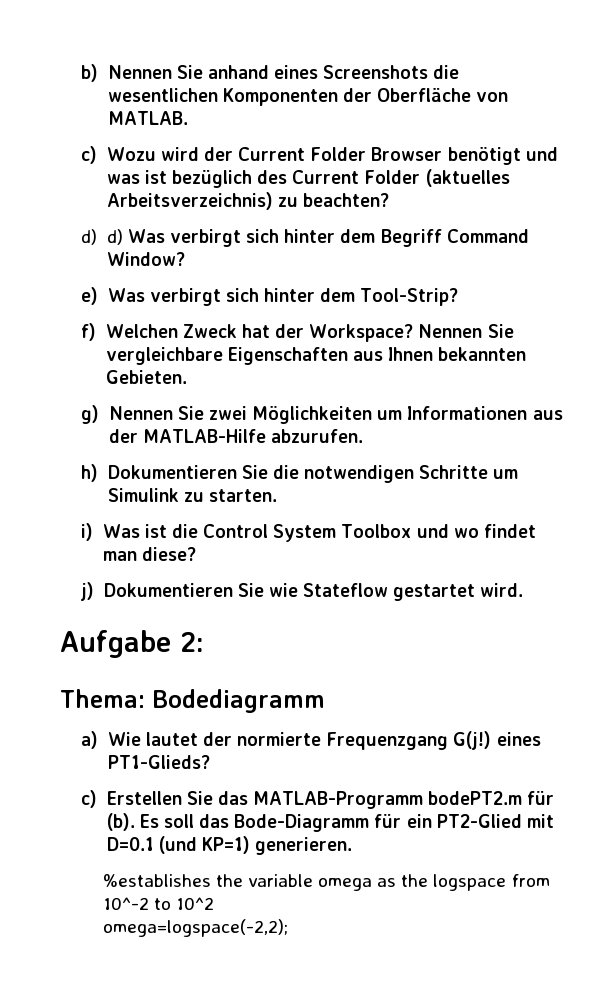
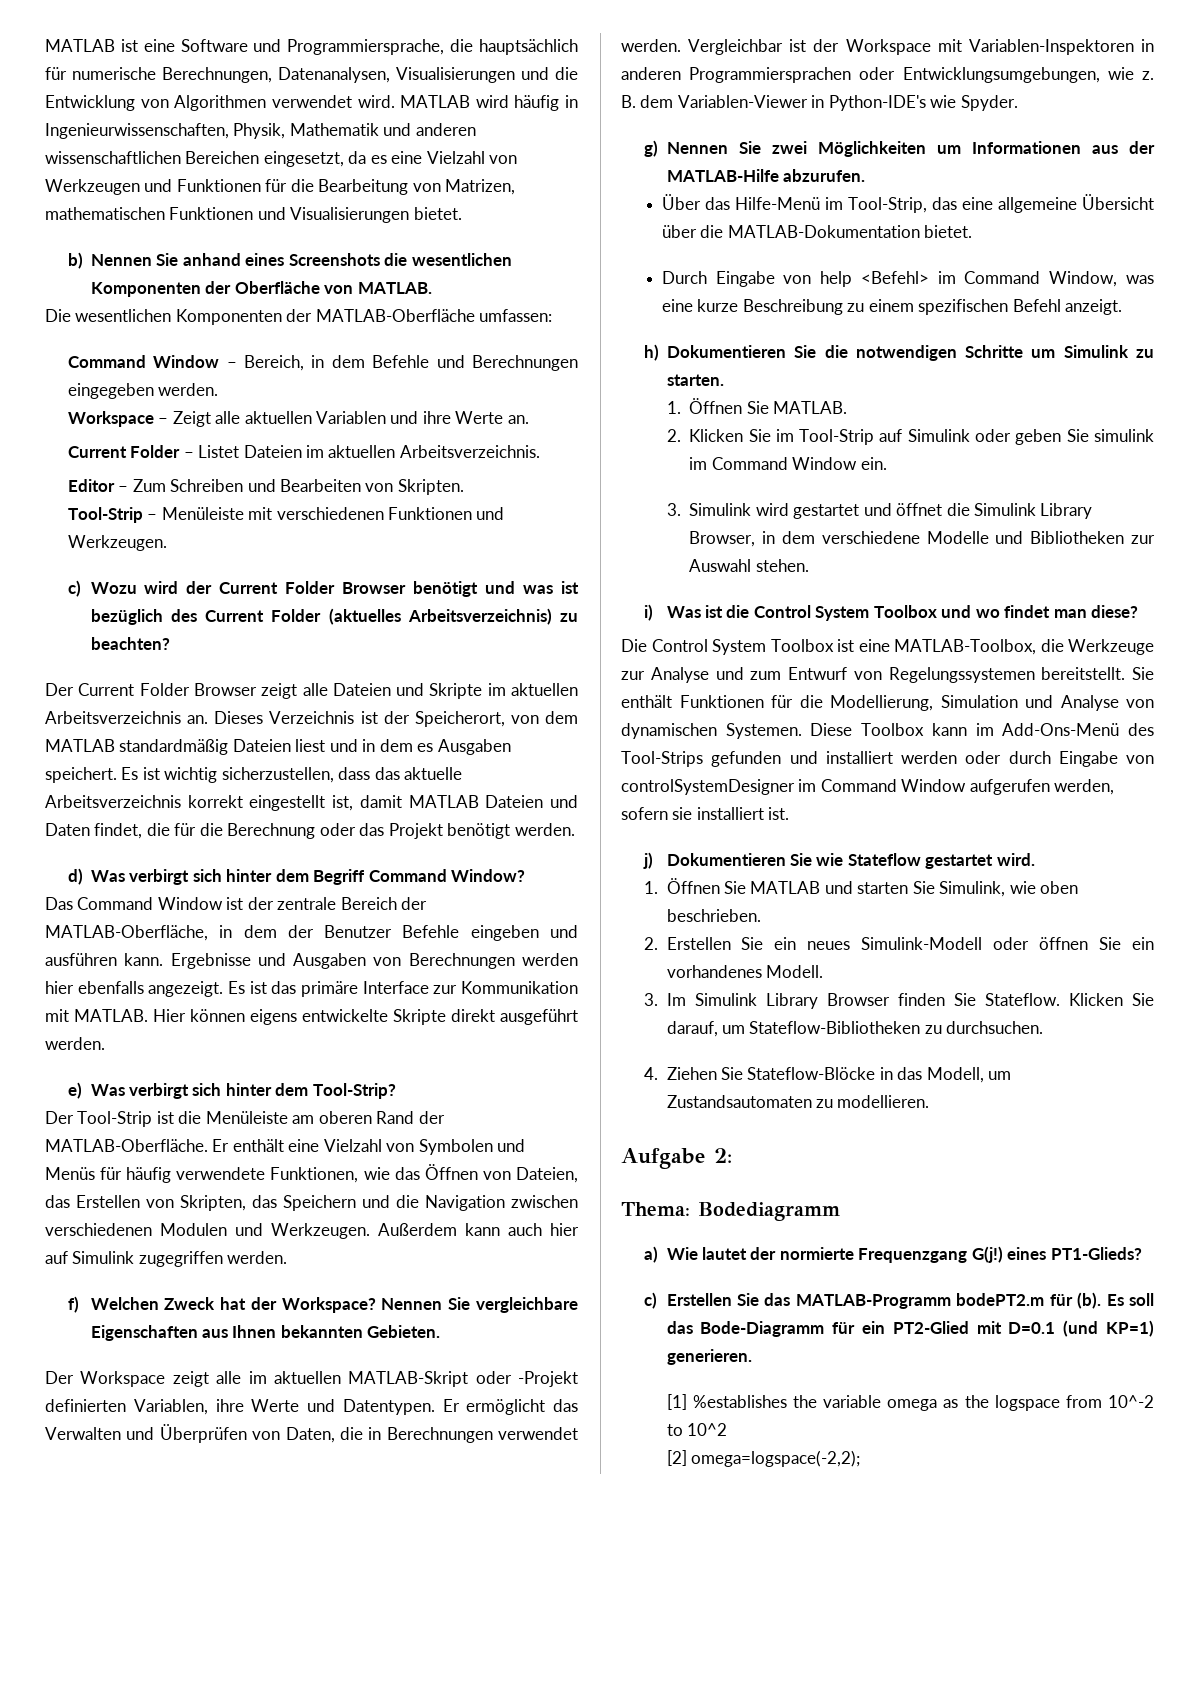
(81, 73) none -> [45,39,579,55] [45,67,578,83] [45,95,578,111] [45,123,476,139] [45,151,518,167] [45,179,516,195] [45,207,462,223] MATLAB ist eine Software und Programmiersprache, die hauptsächlich für numerische Berechnungen, Datenanalysen, Visualisierungen und die Entwicklung von Algorithmen verwendet wird. MATLAB wird häufig in Ingenieurwissenschaften, Physik, Mathematik und anderen wissenschaftlichen Bereichen eingesetzt, da es eine Vielzahl von Werkzeugen und Funktionen für die Bearbeitung von Matrizen, mathematischen Funktionen und Visualisierungen bietet. //
(188, 118) none -> [45,309,553,325] [67,355,578,371] [67,383,219,399] [67,411,529,427] [67,445,540,458] [67,479,464,495] [67,507,505,523] [67,535,167,551] // Die wesentlichen Komponenten der MATLAB-Oberfläche umfassen: // Command Window – Bereich, in dem Befehle und Berechnungen eingegeben werden. // Workspace – Zeigt alle aktuellen Variablen und ihre Werte an. // Current Folder – Listet Dateien im aktuellen Arbeitsverzeichnis. // Editor – Zum Schreiben und Bearbeiten von Skripten. // Tool-Strip – Menüleiste mit verschiedenen Funktionen und Werkzeugen.
[81,229,123,245] // d) d) -> [45,683,579,699] [45,711,578,727] [45,739,511,755] [45,767,463,783] [45,795,578,811] [45,823,575,839] [67,868,83,885] // Der Current Folder Browser zeigt alle Dateien und Skripte im aktuellen Arbeitsverzeichnis an. Dieses Verzeichnis ist der Speicherort, von dem MATLAB standardmäßig Dateien liest und in dem es Ausgaben speichert. Es ist wichtig sicherzustellen, dass das aktuelle Arbeitsverzeichnis korrekt eingestellt ist, damit MATLAB Dateien und Daten findet, die für die Berechnung oder das Projekt benötigt werden. // d)
(185, 259) none -> [45,897,428,910] [45,925,578,941] [45,953,578,969] [45,981,578,997] [45,1009,578,1025] [45,1037,105,1050] // Das Command Window ist der zentrale Bereich der MATLAB-Oberfläche, in dem der Benutzer Befehle eingeben und ausführen kann. Ergebnisse und Ausgaben von Berechnungen werden hier ebenfalls angezeigt. Es ist das primäre Interface zur Kommunikation mit MATLAB. Hier können eigens entwickelte Skripte direkt ausgeführt werden.
(459, 297) none -> [45,1111,445,1127] [45,1139,526,1155] [45,1164,578,1183] [45,1195,578,1211] [45,1223,579,1239] [45,1251,288,1267] // Der Tool-Strip ist die Menüleiste am oberen Rand der MATLAB-Oberfläche. Er enthält eine Vielzahl von Symbolen und Menüs für häufig verwendete Funktionen, wie das Öffnen von Dateien, das Erstellen von Skripten, das Speichern und die Navigation zwischen verschiedenen Modulen und Werkzeugen. Außerdem kann auch hier auf Simulink zugegriffen werden.
(187, 377) none -> [45,1371,578,1387] [45,1399,578,1415] [45,1424,578,1443] [621,39,1154,55] [621,67,1154,83] [621,95,1018,111] // Der Workspace zeigt alle im aktuellen MATLAB-Skript oder -Projekt definierten Variablen, ihre Werte und Datentypen. Er ermöglicht das Verwalten und Überprüfen von Daten, die in Berechnungen verwendet werden. Vergleichbar ist der Workspace mit Variablen-Inspektoren in anderen Programmiersprachen oder Entwicklungsumgebungen, wie z. B. dem Variablen-Viewer in Python-IDE's wie Spyder.
(364, 436) none -> [661,194,1154,213] [661,225,973,238] [661,271,1154,287] [661,299,1123,315] // Über das Hilfe-Menü im Tool-Strip, das eine allgemeine Übersicht über die MATLAB-Dokumentation bietet. // Durch Eingabe von help <Befehl> im Command Window, was eine kurze Beschreibung zu einem spezifischen Befehl anzeigt.
(278, 495) none -> [666,398,848,414] [666,429,1154,445] [689,457,887,470] [666,503,1093,519] [689,531,1155,547] [689,559,809,572] // 1. Öffnen Sie MATLAB. // 2. Klicken Sie im Tool-Strip auf Simulink oder geben Sie simulink im Command Window ein. // 3. Simulink wird gestartet und öffnet die Simulink Library Browser, in dem verschiedene Modelle und Bibliotheken zur Auswahl stehen.
(196, 554) none -> [621,639,1154,655] [621,667,1154,683] [621,695,1154,711] [621,723,1154,739] [621,751,1154,767] [621,779,1115,795] [621,807,790,820] // Die Control System Toolbox ist eine MATLAB-Toolbox, die Werkzeuge zur Analyse und zum Entwurf von Regelungssystemen bereitstellt. Sie enthält Funktionen für die Modellierung, Simulation und Analyse von dynamischen Systemen. Diese Toolbox kann im Add-Ons-Menü des Tool-Strips gefunden und installiert werden oder durch Eingabe von controlSystemDesigner im Command Window aufgerufen werden, sofern sie installiert ist.
(524, 590) none -> [643,878,1079,897] [666,909,761,922] [643,937,1154,950] [666,965,823,978] [643,993,1154,1009] [666,1021,1044,1037] [643,1067,1012,1083] [666,1095,930,1108] // 1. Öffnen Sie MATLAB und starten Sie Simulink, wie oben beschrieben. // 2. Erstellen Sie ein neues Simulink-Modell oder öffnen Sie ein vorhandenes Modell. // 3. Im Simulink Library Browser finden Sie Stateflow. Klicken Sie darauf, um Stateflow-Bibliotheken zu durchsuchen. // 4. Ziehen Sie Stateflow-Blöcke in das Modell, um Zustandsautomaten zu modellieren.
(353, 846) none -> [666,1394,687,1410] [1]
(214, 903) none -> [666,1450,687,1466] [2]

